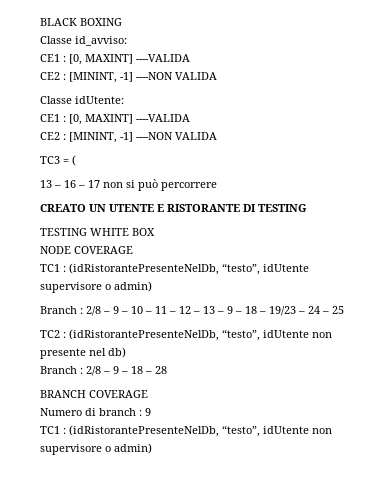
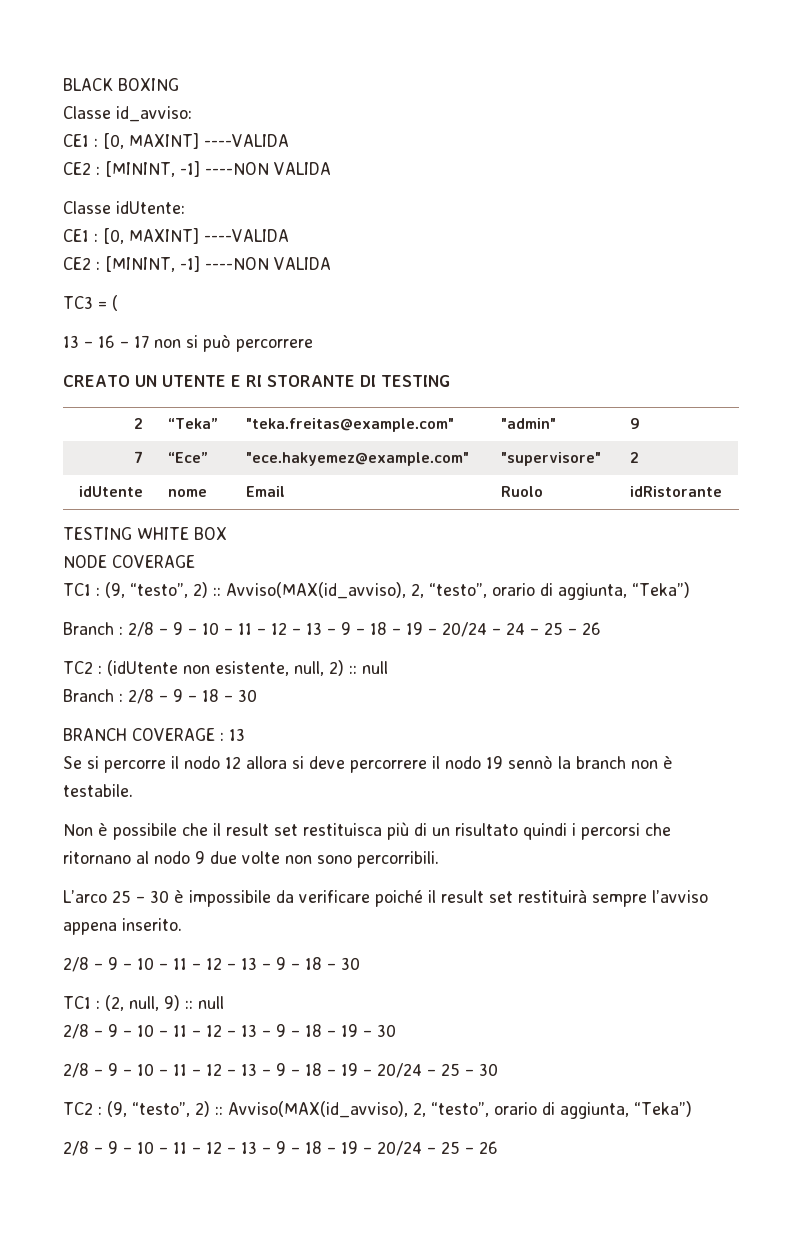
[167,204,240,212] RISTORANTE -> [246,375,355,387] RI STORANTE
(307, 208) none -> [134,418,144,429] [167,418,218,429] [245,418,454,432] [500,418,556,429] [629,418,640,429] [134,451,144,463] [167,452,208,463] [245,452,469,466] [500,452,601,466] [629,452,639,463] [79,486,144,497] [167,489,207,497] [245,486,285,497] [500,486,543,497] [629,486,722,497] // 2 | “Teka” | "teka.freitas@example.com" | "admin" | 9 // 7 | “Ece” | "ece.hakyemez@example.com" | "supervisore" | 2 // idUtente | nome | Email | Ruolo | idRistorante
[69,263,309,275] [40,281,152,293] (idRistorantePresenteNelDb, “testo”, idUtente supervisore o admin) -> [105,582,690,600] (9, “testo”, 2) :: Avviso(MAX(id_avviso), 2, “testo”, orario di aggiunta, “Teka”)
[269,306,296,316] 19/23 -> [406,622,487,637] 19 – 20/24
[40,329,332,341] [40,347,126,359] // TC2 : (idRistorantePresenteNelDb, “testo”, idUtente non presente nel db) -> [568,622,601,635] [63,660,388,676] – 26 // TC2 : (idUtente non esistente, null, 2) :: null
[155,366,167,374] 28 -> [238,689,257,702] 30
[40,408,151,416] [40,425,332,437] [40,443,152,455] // Numero di branch : 9 // TC1 : (idRistorantePresenteNelDb, “testo”, idUtente non supervisore o admin) -> [220,728,245,741] [63,756,673,773] [63,784,133,797] [63,822,671,840] [63,851,439,868] [63,889,708,907] [63,918,182,935] [63,957,360,972] [63,995,224,1011] [63,1024,396,1039] [63,1063,498,1078] [63,1101,692,1119] [63,1141,498,1156] : 13 // Se si percorre il nodo 12 allora si deve percorrere il nodo 19 sennò la branch non è testabile. // Non è possibile che il result set restituisca più di un risultato quindi i percorsi che ritornano al nodo 9 due volte non sono percorribili. // L’arco 25 – 30 è impossibile da verificare poiché il result set restituirà sempre l’avviso appena inserito. // 2/8 – 9 – 10 – 11 – 12 – 13 – 9 – 18 – 30 // TC1 : (2, null, 9) :: null // 2/8 – 9 – 10 – 11 – 12 – 13 – 9 – 18 – 19 – 30 // 2/8 – 9 – 10 – 11 – 12 – 13 – 9 – 18 – 19 – 20/24 – 25 – 30 // TC2 : (9, “testo”, 2) :: Avviso(MAX(id_avviso), 2, “testo”, orario di aggiunta, “Teka”) // 2/8 – 9 – 10 – 11 – 12 – 13 – 9 – 18 – 19 – 20/24 – 25 – 26

